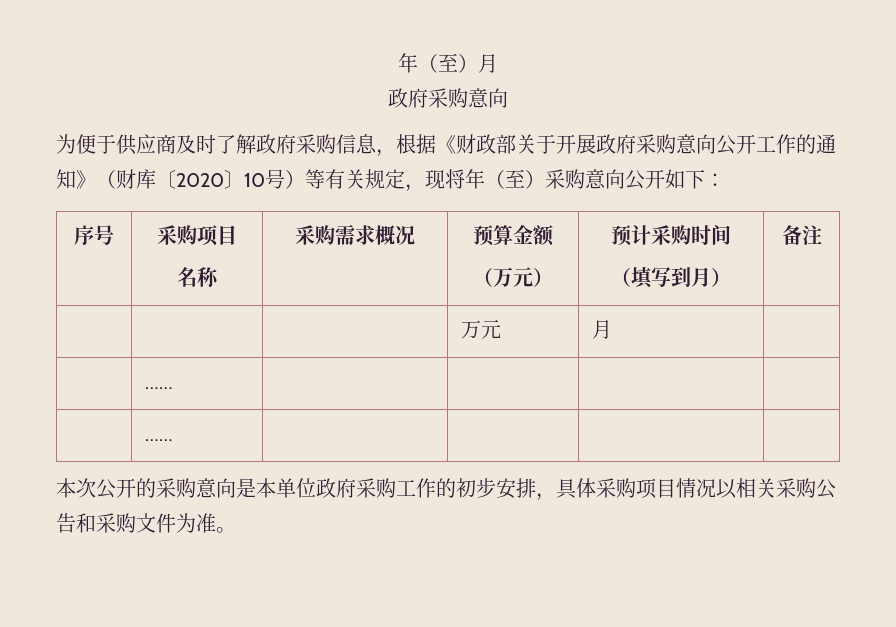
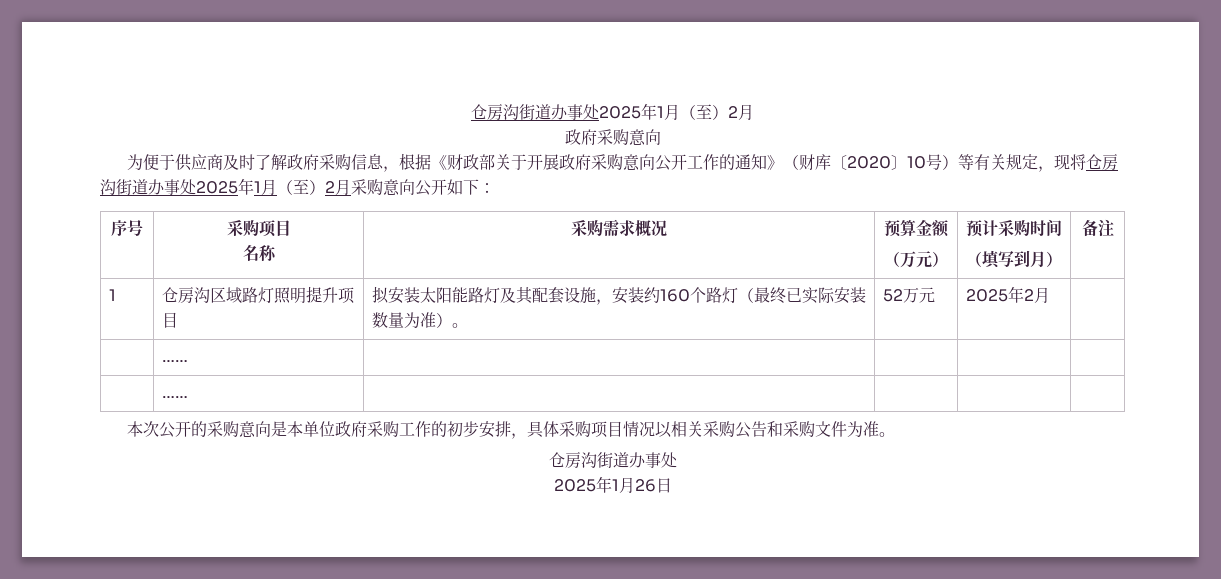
[398,53,478,73] 年（至） -> [471,103,738,121] 仓房沟街道办事处2025年1月（至）2
[465,169,545,189] 年（至） -> [1086,154,1119,171] [100,178,351,195] 仓房沟街道办事处2025年1月（至）2月
(822, 235) | | | -> [108,289,116,301] [161,286,355,304] [161,312,178,328] [371,286,866,305] [371,312,468,328] [882,289,903,302] 1 | 仓房沟区域路灯照明提升项目 | 拟安装太阳能路灯及其配套设施，安装约160个路灯（最终已实际安装数量为准）。 | 52
(501, 329) none -> [965,286,1034,303] 2025年2
(236, 530) none -> [548,452,677,469] [553,476,672,493] // 仓房沟街道办事处 // 2025年1月26日

